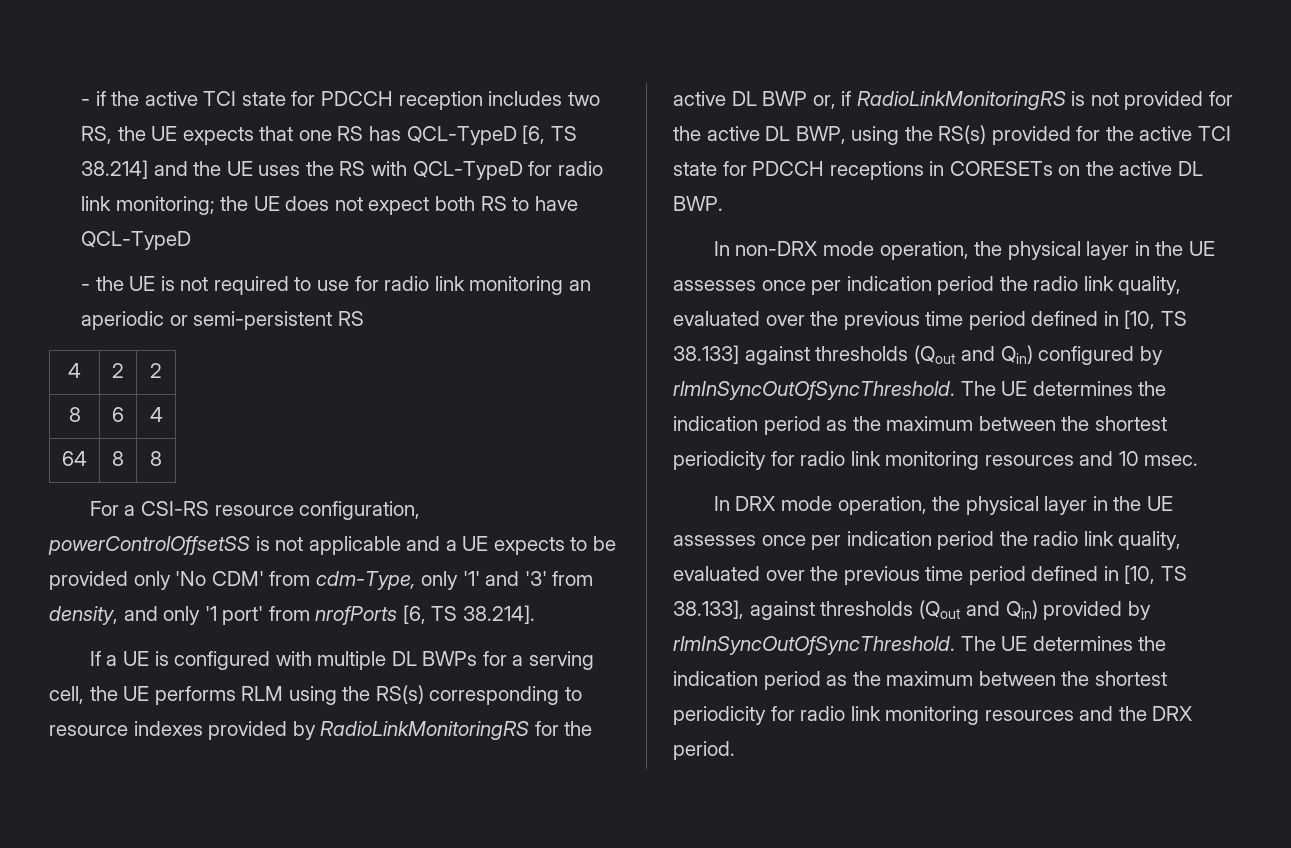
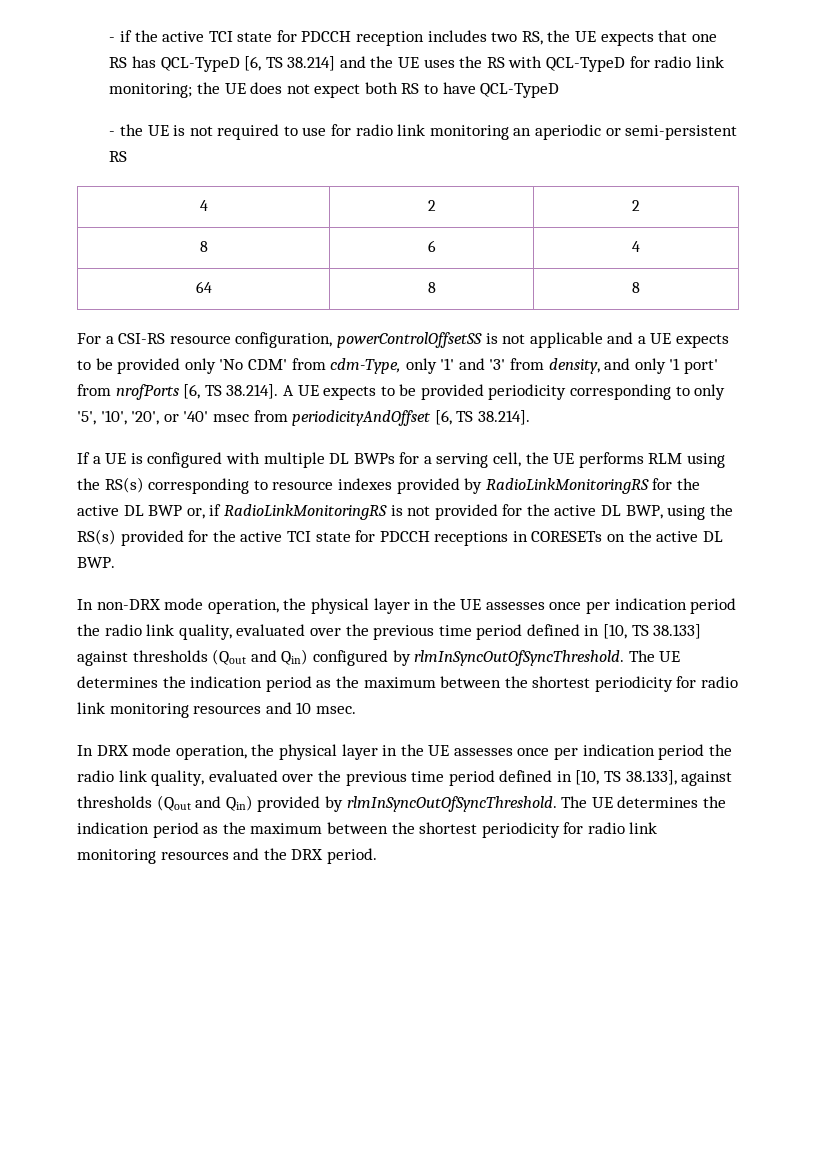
(535, 614) none -> [282,384,726,400] [77,410,530,426] A UE expects to be provided periodicity corresponding to only '5', '10', '20', or '40' msec from periodicityAndOffset [6, TS 38.214].

